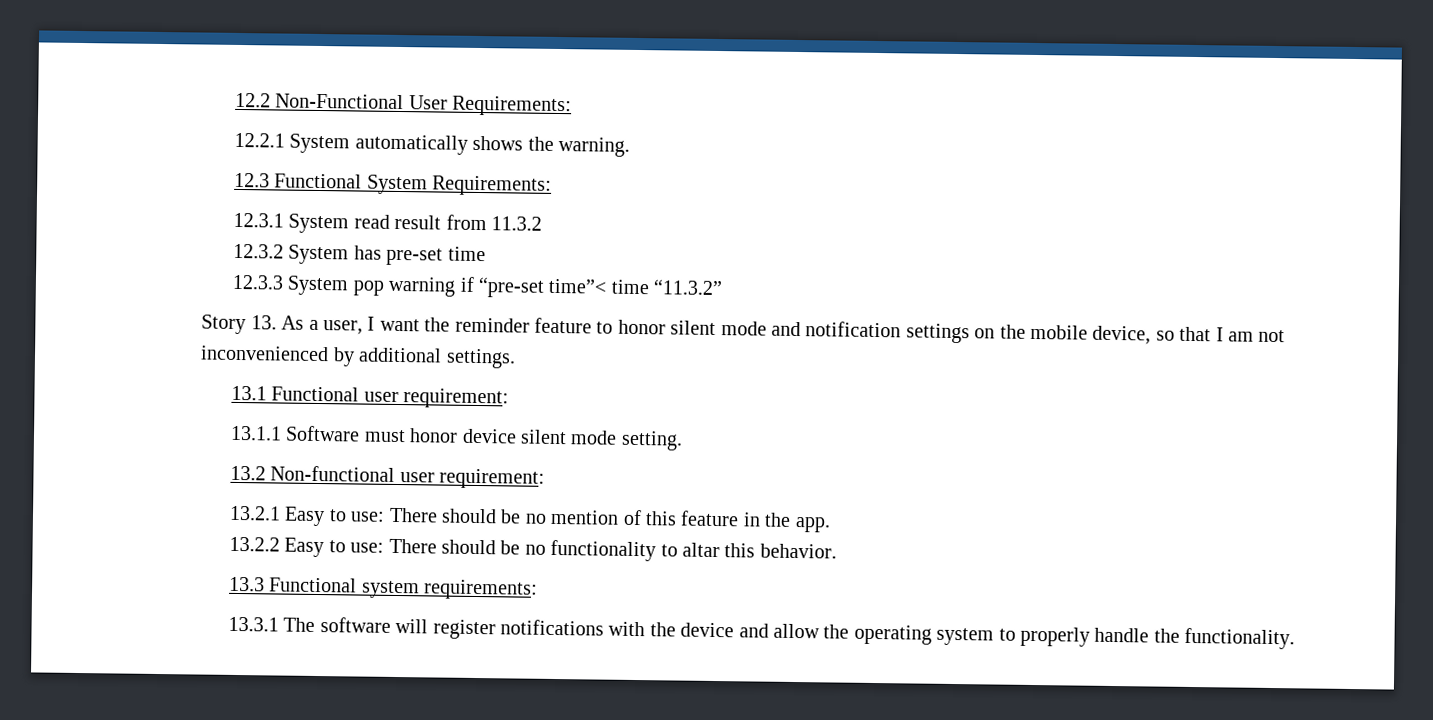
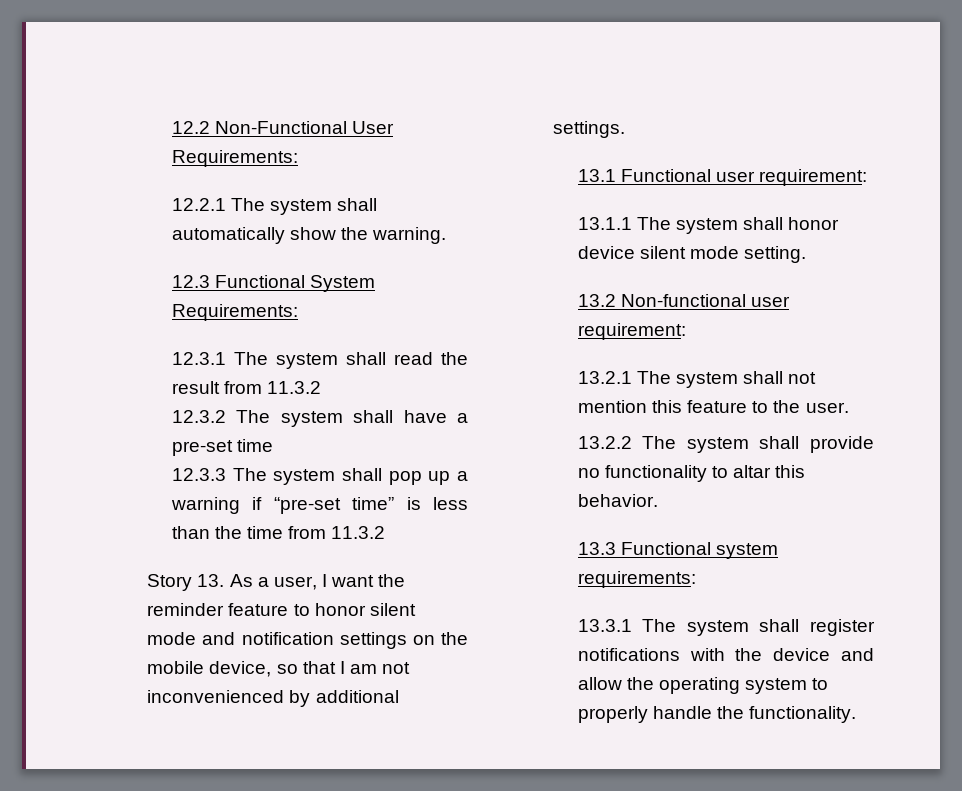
[289,133,524,155] System automatically shows -> [231,198,378,215] [171,227,337,244] The system shall automatically show
[288,213,390,234] System read -> [233,352,468,369] The system shall read the
[288,244,486,266] [232,274,724,298] System has pre-set time // 12.3.3 System pop warning if “pre-set time”< time “11.3.2” -> [236,410,468,427] [171,439,274,456] [171,468,469,485] [170,497,468,514] [171,526,386,539] The system shall have a pre-set time // 12.3.3 The system shall pop up a warning if “pre-set time” is less than the time from 11.3.2
[285,425,406,443] Software must -> [637,217,784,234] The system shall
[284,506,831,533] [229,536,521,558] Easy to use: There should be no mention of this feature in the app. // 13.2.2 Easy to use: There should be -> [637,371,817,388] [577,400,849,413] [577,436,874,453] The system shall not mention this feature to the user. // 13.2.2 The system shall provide
[319,617,429,634] software will -> [686,619,800,636] system shall

